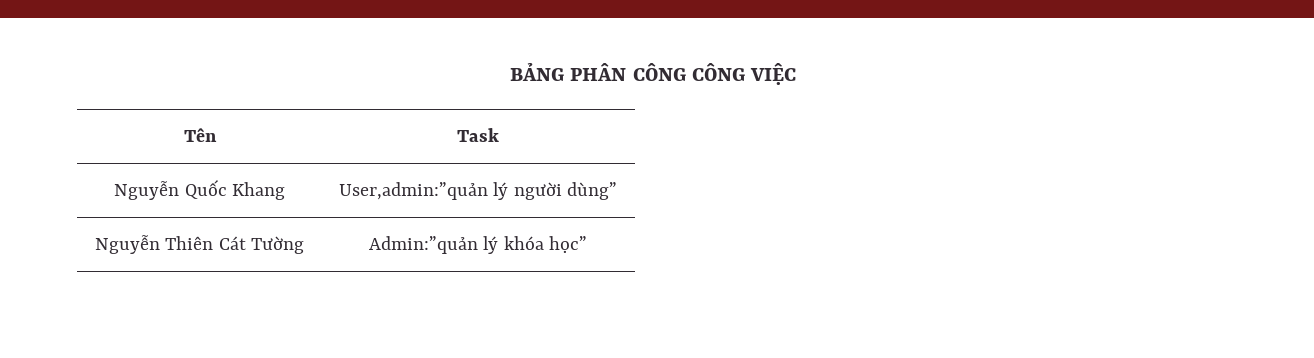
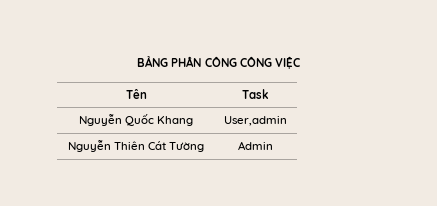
[338,182,618,200] User,admin:”quản lý người dùng” -> [224,116,287,126] User,admin
[368,236,588,254] Admin:”quản lý khóa học” -> [238,141,273,150] Admin

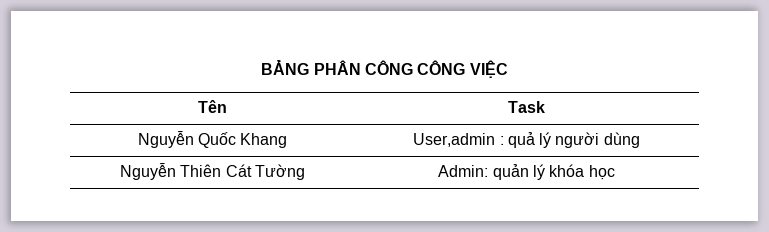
(287, 121) none -> [499,132,640,148] : quả lý người dùng
[238,141,273,150] Admin -> [438,164,615,180] Admin: quản lý khóa học

